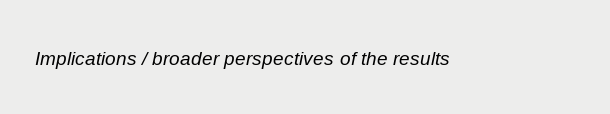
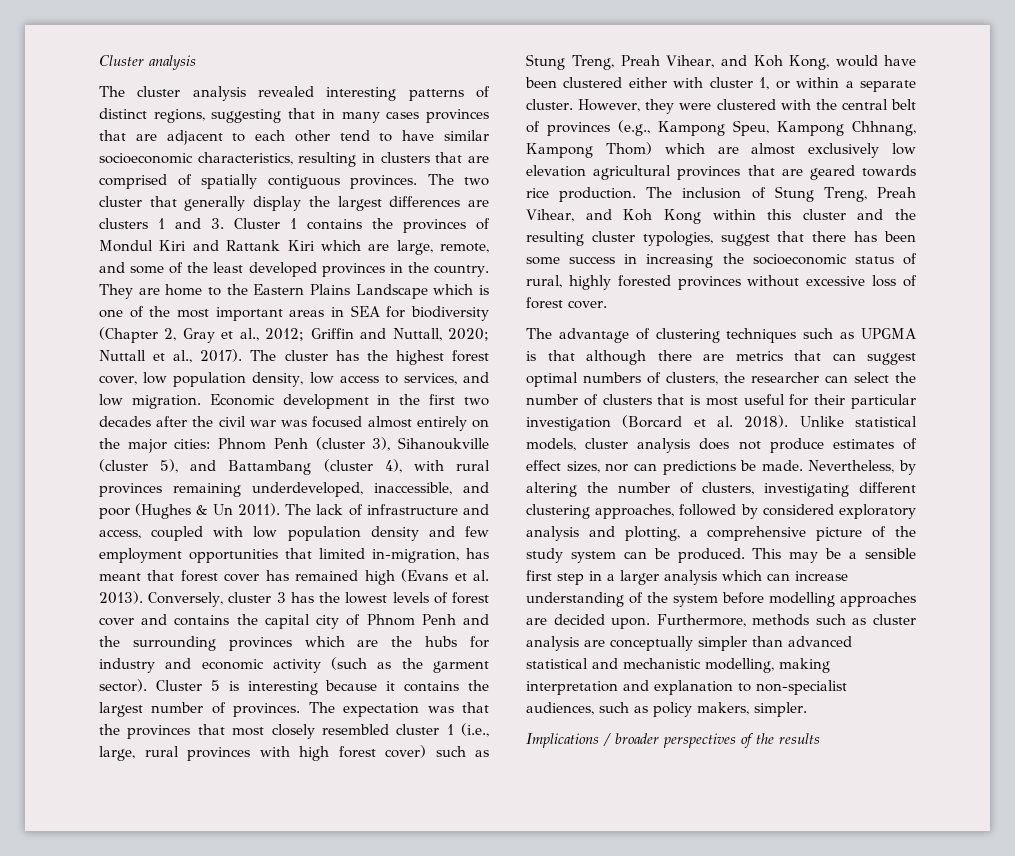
(35, 60) none -> [99,55,196,70] [99,86,490,101] [99,108,490,123] [99,130,489,145] [99,152,490,167] [99,174,489,189] [99,196,490,211] [99,218,490,233] [99,240,489,255] [99,262,490,277] [99,284,490,299] [99,305,489,321] [99,327,490,343] [99,349,489,365] [99,372,489,387] [99,394,489,409] [99,416,490,431] [99,437,489,453] [99,459,491,475] [99,482,489,497] [99,503,490,519] [99,526,490,541] [99,548,489,563] [99,569,490,585] [99,591,489,607] [99,614,490,629] [99,636,489,651] [99,657,489,673] [99,679,489,695] [99,702,489,717] [99,723,489,739] [99,745,489,761] [526,54,916,70] [525,77,917,92] [526,99,916,114] [526,120,916,136] [526,142,916,158] [526,165,916,180] [526,186,916,202] [526,209,916,224] [526,231,916,246] [526,253,917,268] [526,275,917,290] [526,297,607,309] [526,328,916,343] [526,350,916,365] [526,372,916,387] [526,394,916,409] [526,415,917,431] [526,438,917,453] [526,460,916,475] [526,482,916,497] [526,504,916,519] [526,526,916,541] [526,548,916,563] [526,570,848,585] [526,592,916,607] [526,614,916,629] [526,636,852,651] [526,658,830,673] [526,680,847,695] [526,702,807,717] Cluster analysis // The cluster analysis revealed interesting patterns of distinct regions, suggesting that in many cases provinces that are adjacent to each other tend to have similar socioeconomic characteristics, resulting in clusters that are comprised of spatially contiguous provinces. The two cluster that generally display the largest differences are clusters 1 and 3. Cluster 1 contains the provinces of Mondul Kiri and Rattank Kiri which are large, remote, and some of the least developed provinces in the country. They are home to the Eastern Plains Landscape which is one of the most important areas in SEA for biodiversity (Chapter 2, Gray et al., 2012; Griffin and Nuttall, 2020; Nuttall et al., 2017). The cluster has the highest forest cover, low population density, low access to services, and low migration. Economic development in the first two decades after the civil war was focused almost entirely on the major cities: Phnom Penh (cluster 3), Sihanoukville (cluster 5), and Battambang (cluster 4), with rural provinces remaining underdeveloped, inaccessible, and poor (Hughes & Un 2011). The lack of infrastructure and access, coupled with low population density and few employment opportunities that limited in-migration, has meant that forest cover has remained high (Evans et al. 2013). Conversely, cluster 3 has the lowest levels of forest cover and contains the capital city of Phnom Penh and the surrounding provinces which are the hubs for industry and economic activity (such as the garment sector). Cluster 5 is interesting because it contains the largest number of provinces. The expectation was that the provinces that most closely resembled cluster 1 (i.e., large, rural provinces with high forest cover) such as Stung Treng, Preah Vihear, and Koh Kong, would have been clustered either with cluster 1, or within a separate cluster. However, they were clustered with the central belt of provinces (e.g., Kampong Speu, Kampong Chhnang, Kampong Thom) which are almost exclusively low elevation agricultural provinces that are geared towards rice production. The inclusion of Stung Treng, Preah Vihear, and Koh Kong within this cluster and the resulting cluster typologies, suggest that there has been some success in increasing the socioeconomic status of rural, highly forested provinces without excessive loss of forest cover. // The advantage of clustering techniques such as UPGMA is that although there are metrics that can suggest optimal numbers of clusters, the researcher can select the number of clusters that is most useful for their particular investigation (Borcard et al. 2018). Unlike statistical models, cluster analysis does not produce estimates of effect sizes, nor can predictions be made. Nevertheless, by altering the number of clusters, investigating different clustering approaches, followed by considered exploratory analysis and plotting, a comprehensive picture of the study system can be produced. This may be a sensible first step in a larger analysis which can increase understanding of the system before modelling approaches are decided upon. Furthermore, methods such as cluster analysis are conceptually simpler than advanced statistical and mechanistic modelling, making interpretation and explanation to non-specialist audiences, such as policy makers, simpler. //

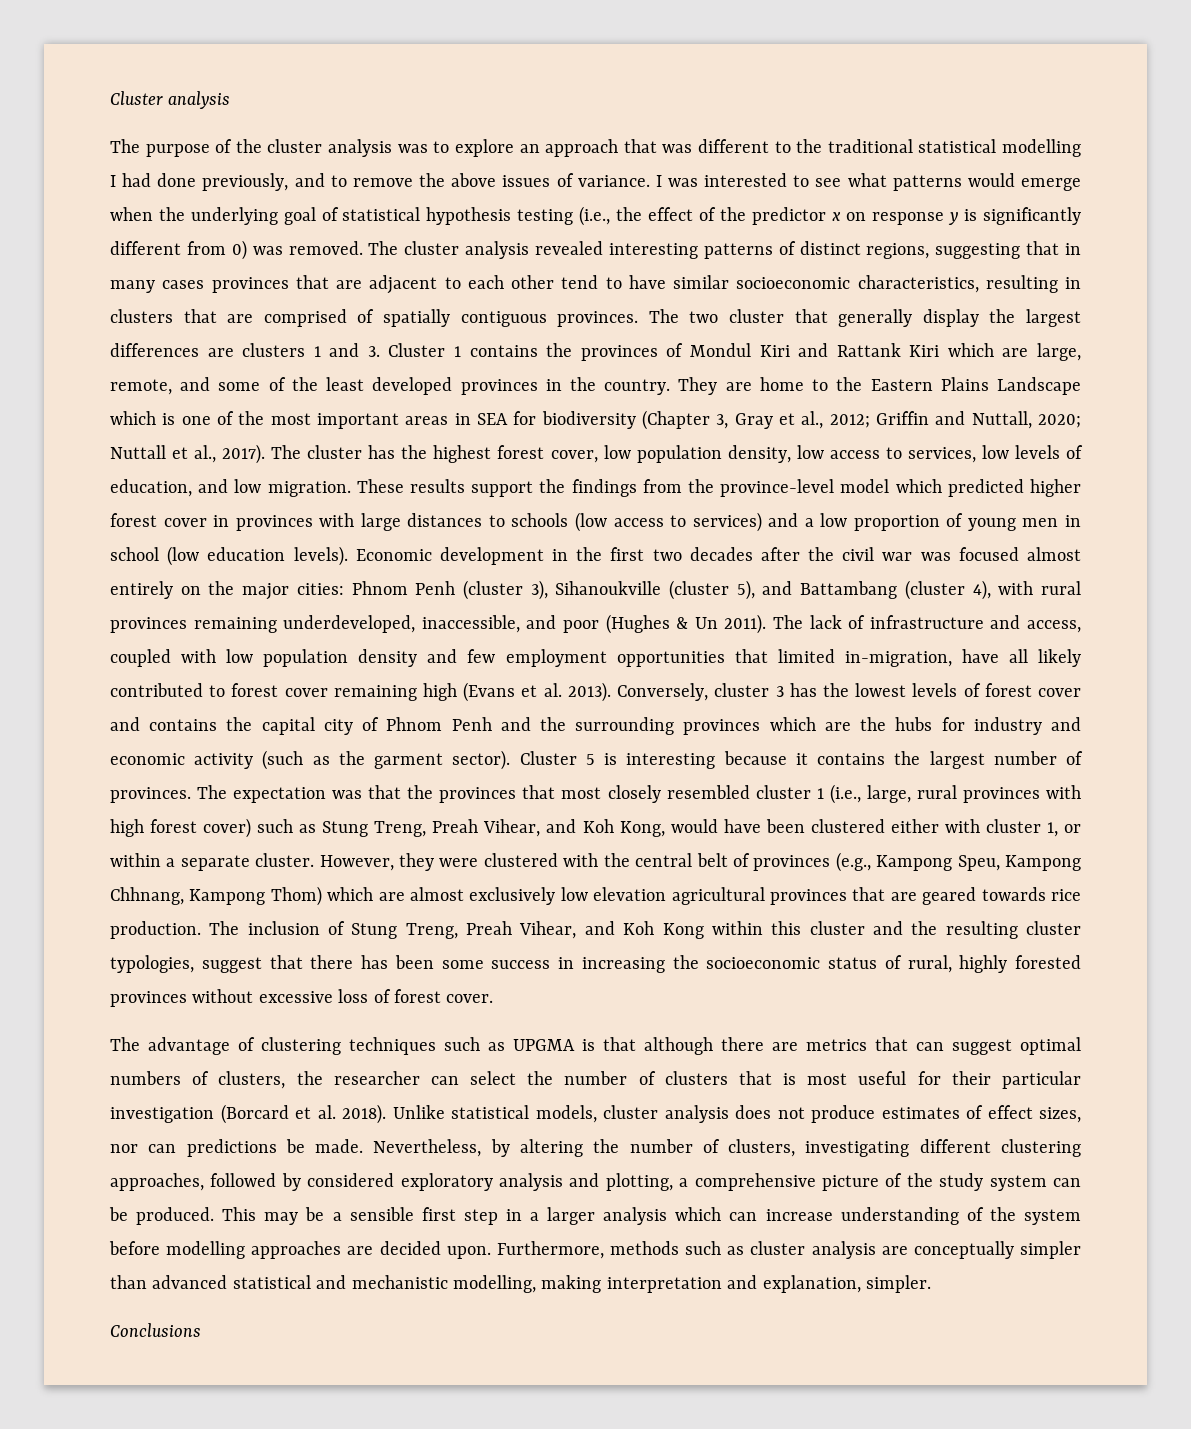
(125, 91) none -> [145,139,1081,157] [110,173,1081,191] [110,206,1082,226] [110,240,399,260] purpose of the cluster analysis was to explore an approach that was different to the traditional statistical modelling I had done previously, and to remove the above issues of variance. I was interested to see what patterns would emerge when the underlying goal of statistical hypothesis testing (i.e., the effect of the predictor x on response y is significantly different from 0) was removed. The
[164,328,177,341] 2, -> [716,414,729,429] 3,
[463,372,489,383] [99,394,201,409] and low migration. -> [981,445,1083,459] [110,479,1082,497] [110,512,1081,532] [110,546,348,566] low levels of education, and low migration. These results support the findings from the province-level model which predicted higher forest cover in provinces with large distances to schools (low access to services) and a low proportion of young men in school (low education levels).
[466,548,489,559] [99,570,359,582] has meant that forest cover has remained -> [961,649,1081,667] [110,683,417,701] have all likely contributed to forest cover remaining
[654,680,847,695] [526,702,807,717] [526,733,820,748] explanation to non-specialist audiences, such as policy makers, simpler. // Implications / broader perspectives of the results -> [762,1275,931,1293] [110,1323,201,1337] explanation, simpler. // Conclusions

